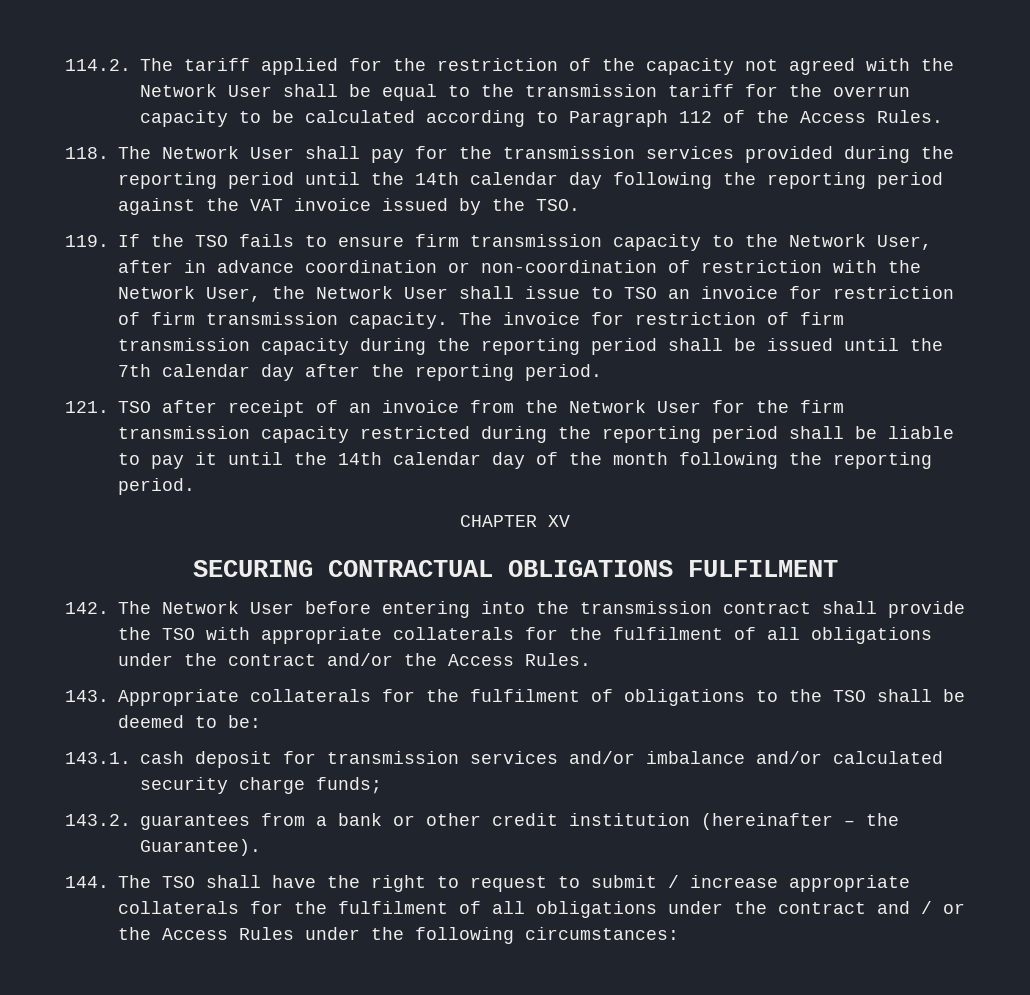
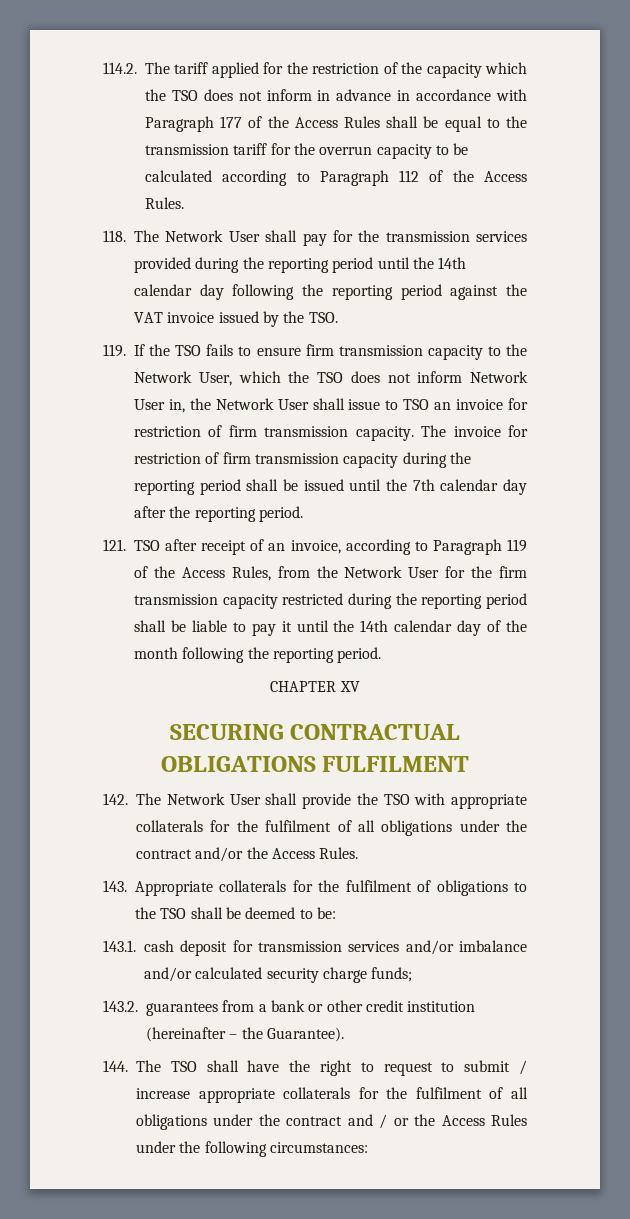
[745,58,954,75] [140,84,272,97] not agreed with the Network User -> [485,62,528,74] [145,89,527,101] [145,116,380,132] which the TSO does not inform in advance in accordance with Paragraph 177 of the Access Rules
[118,260,921,273] [118,286,261,302] after in advance coordination or non-coordination of restriction with the Network User, -> [238,371,528,383] [134,399,185,413] which the TSO does not inform Network User in,
[382,400,459,413] invoice -> [290,539,527,555] [134,566,271,581] invoice, according to Paragraph 119 of the Access Rules,
[305,601,811,618] before entering into the transmission contract -> (261, 799) none

